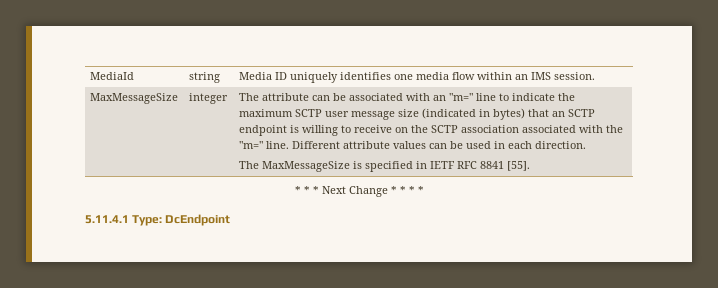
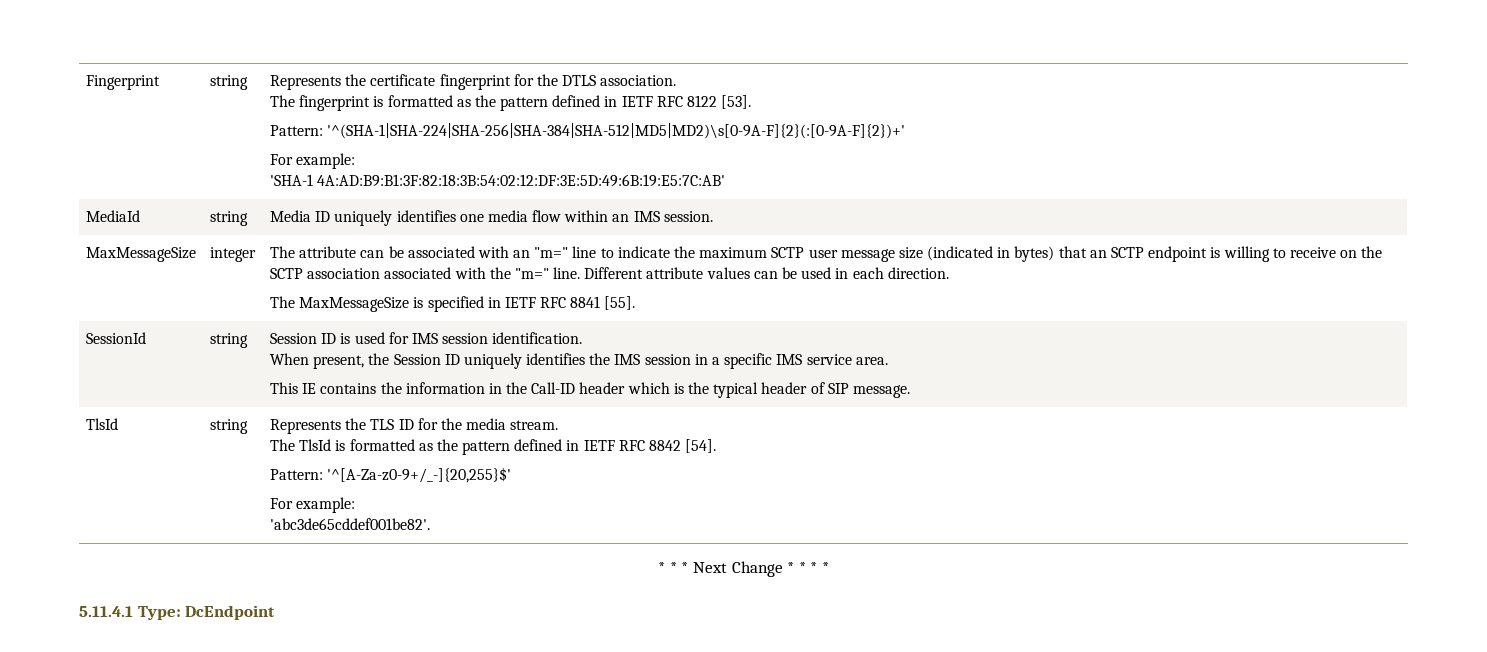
(90, 76) none -> [85,75,160,90] [209,75,248,90] [269,74,677,90] [269,95,752,111] [269,123,906,139] [269,153,356,169] [269,174,726,187] Fingerprint | string | Represents the certificate fingerprint for the DTLS association. // The fingerprint is formatted as the pattern defined in IETF RFC 8122 [53]. // Pattern: '^(SHA-1|SHA-224|SHA-256|SHA-384|SHA-512|MD5|MD2)\s[0-9A-F]{2}(:[0-9A-F]{2})+' // For example: // 'SHA-1 4A:AD:B9:B1:3F:82:18:3B:54:02:12:DF:3E:5D:49:6B:19:E5:7C:AB' //
(531, 166) none -> [85,332,146,344] [209,333,248,348] [269,332,583,344] [269,353,888,369] [269,382,910,398] [85,418,118,430] [209,419,248,434] [269,418,559,434] [269,439,717,455] [269,467,512,483] [269,497,356,513] [269,518,430,530] // SessionId | string | Session ID is used for IMS session identification. // When present, the Session ID uniquely identifies the IMS session in a specific IMS service area. // This IE contains the information in the Call-ID header which is the typical header of SIP message. // TlsId | string | Represents the TLS ID for the media stream. // The TlsId is formatted as the pattern defined in IETF RFC 8842 [54]. // Pattern: '^[A-Za-z0-9+/_-]{20,255}$' // For example: // 'abc3de65cddef001be82'.

